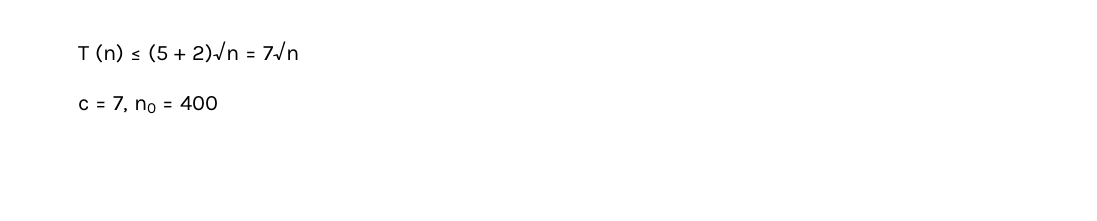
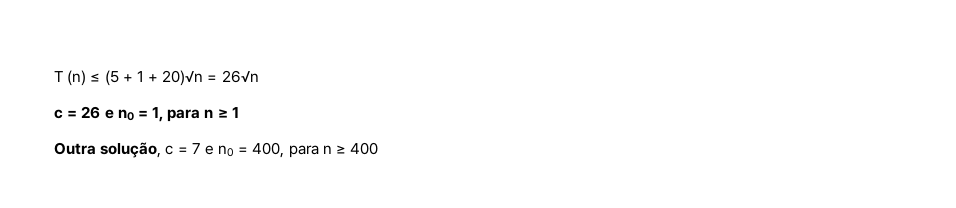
[191,41,299,63] [78,96,174,114] 2)√n = 7√n // c = 7, n0 = -> [136,70,259,86] [54,106,239,122] [54,142,347,158] 1 + 20)√n = 26√n // c = 26 e n0 = 1, para n ≥ 1 // Outra solução, c = 7 e n0 = 400, para n ≥

